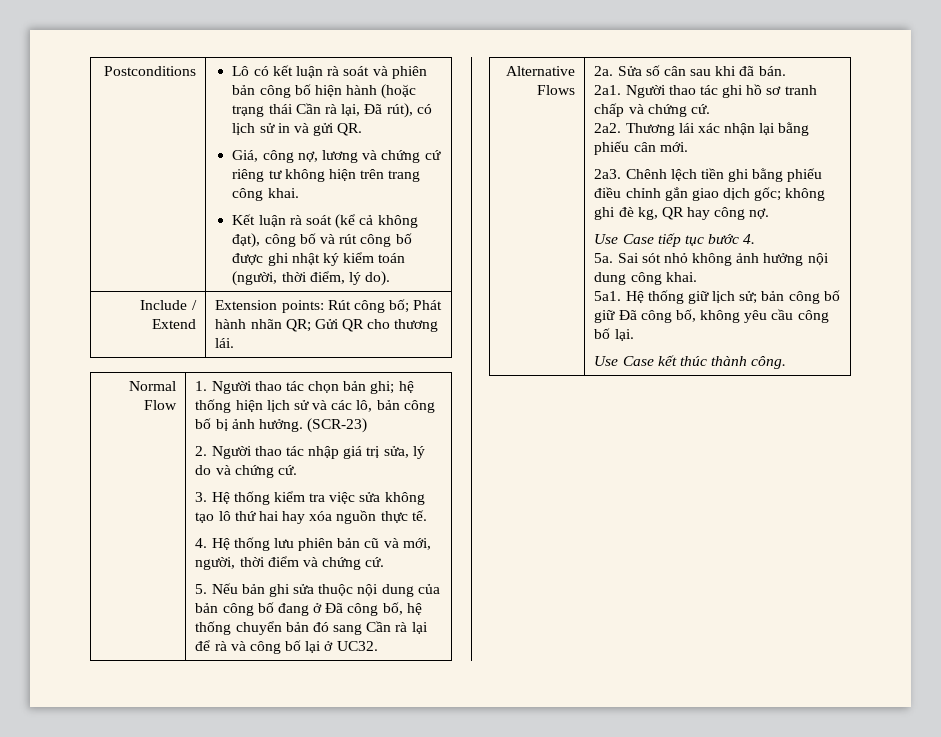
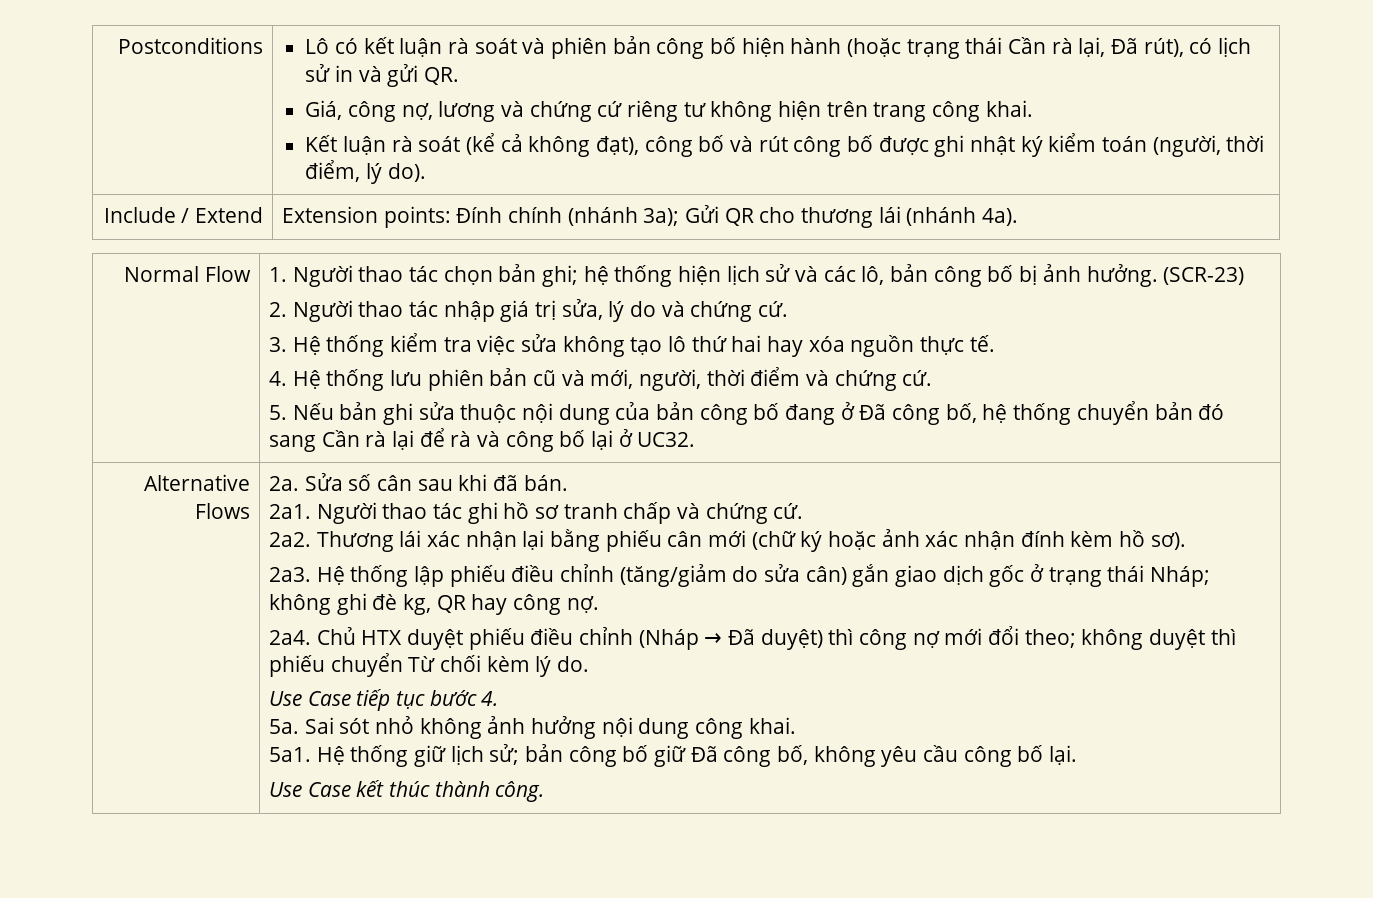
[327,299,443,313] [215,319,311,332] Rút công bố; Phát hành nhãn QR; -> [456,207,680,226] Đính chính (nhánh 3a);
[215,338,235,348] lái. -> [878,206,1019,226] lái (nhánh 4a).
[659,142,688,152] [594,168,823,182] [594,187,782,201] mới. // 2a3. Chênh lệch tiền ghi bằng phiếu điều chỉnh gắn giao dịch gốc; -> [708,529,1186,552] [269,564,1211,587] mới (chữ ký hoặc ảnh xác nhận đính kèm hồ sơ). // 2a3. Hệ thống lập phiếu điều chỉnh (tăng/giảm do sửa cân) gắn giao dịch gốc ở trạng thái Nháp;
(770, 213) none -> [269,626,1236,650] [269,653,590,677] // 2a4. Chủ HTX duyệt phiếu điều chỉnh (Nháp → Đã duyệt) thì công nợ mới đổi theo; không duyệt thì phiếu chuyển Từ chối kèm lý do.

